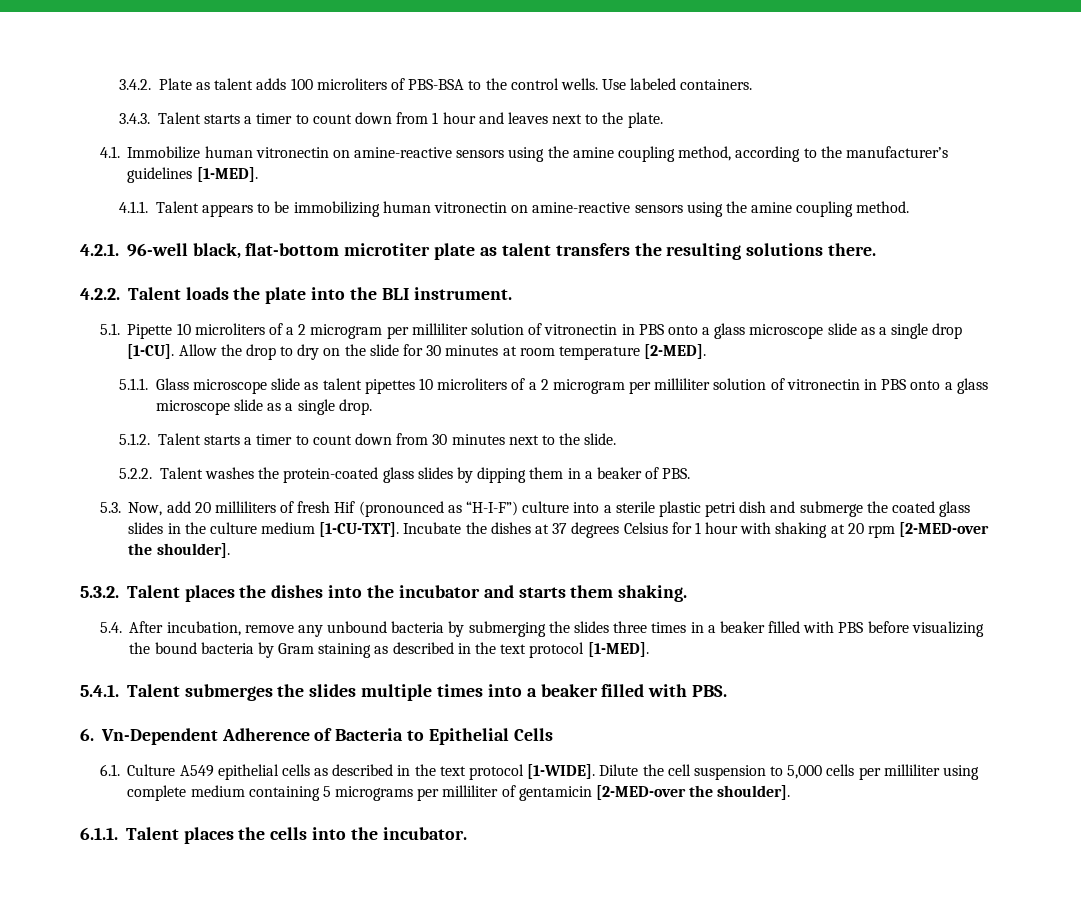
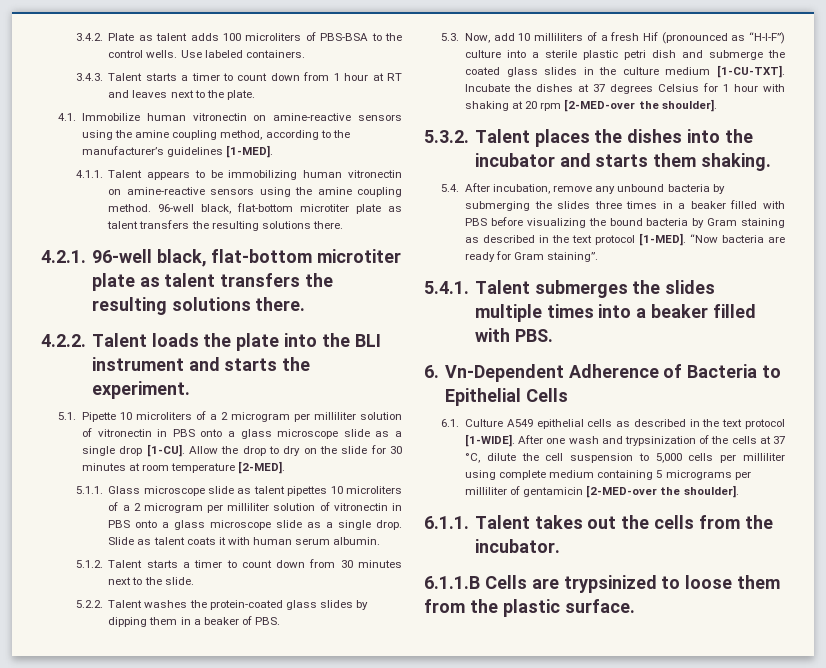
(476, 118) none -> [372,73,402,81] at RT
(910, 207) none -> [158,203,403,214] [107,220,343,231] 96-well black, flat-bottom microtiter plate as talent transfers the resulting solutions there.
[413,287,512,300] instrument. -> [91,357,311,371] [91,381,190,399] instrument and starts the experiment.
(372, 407) none -> [108,537,381,545] Slide as talent coats it with human serum albumin.
[194,502,211,513] 20 -> [518,33,531,41] 10
(295, 507) none -> [600,35,608,41] a
(649, 649) none -> [690,234,786,243] [465,251,599,262] “Now bacteria are ready for Gram staining”.
[599,764,639,776] Dilute -> [518,435,785,446] [465,453,516,463] After one wash and trypsinization of the cells at 37 °C, dilute
[183,827,347,844] places the cells into -> [534,515,741,529] takes out the cells from
(467, 833) none -> [424,575,781,593] [424,599,635,617] // 6.1.1.B Cells are trypsinized to loose them from the plastic surface.

